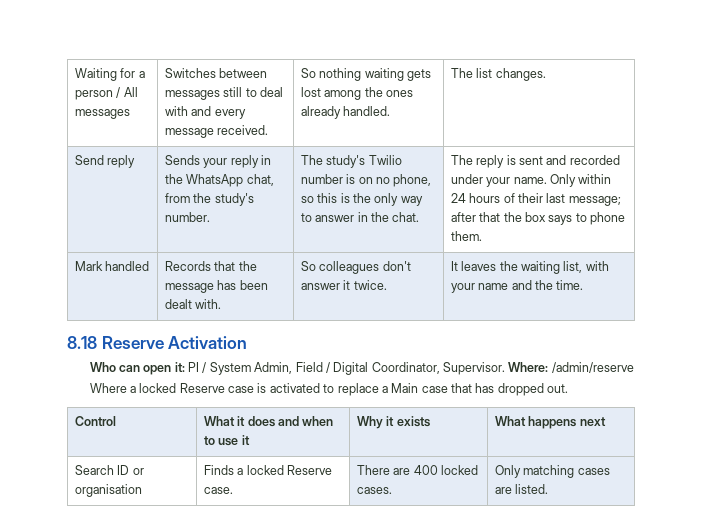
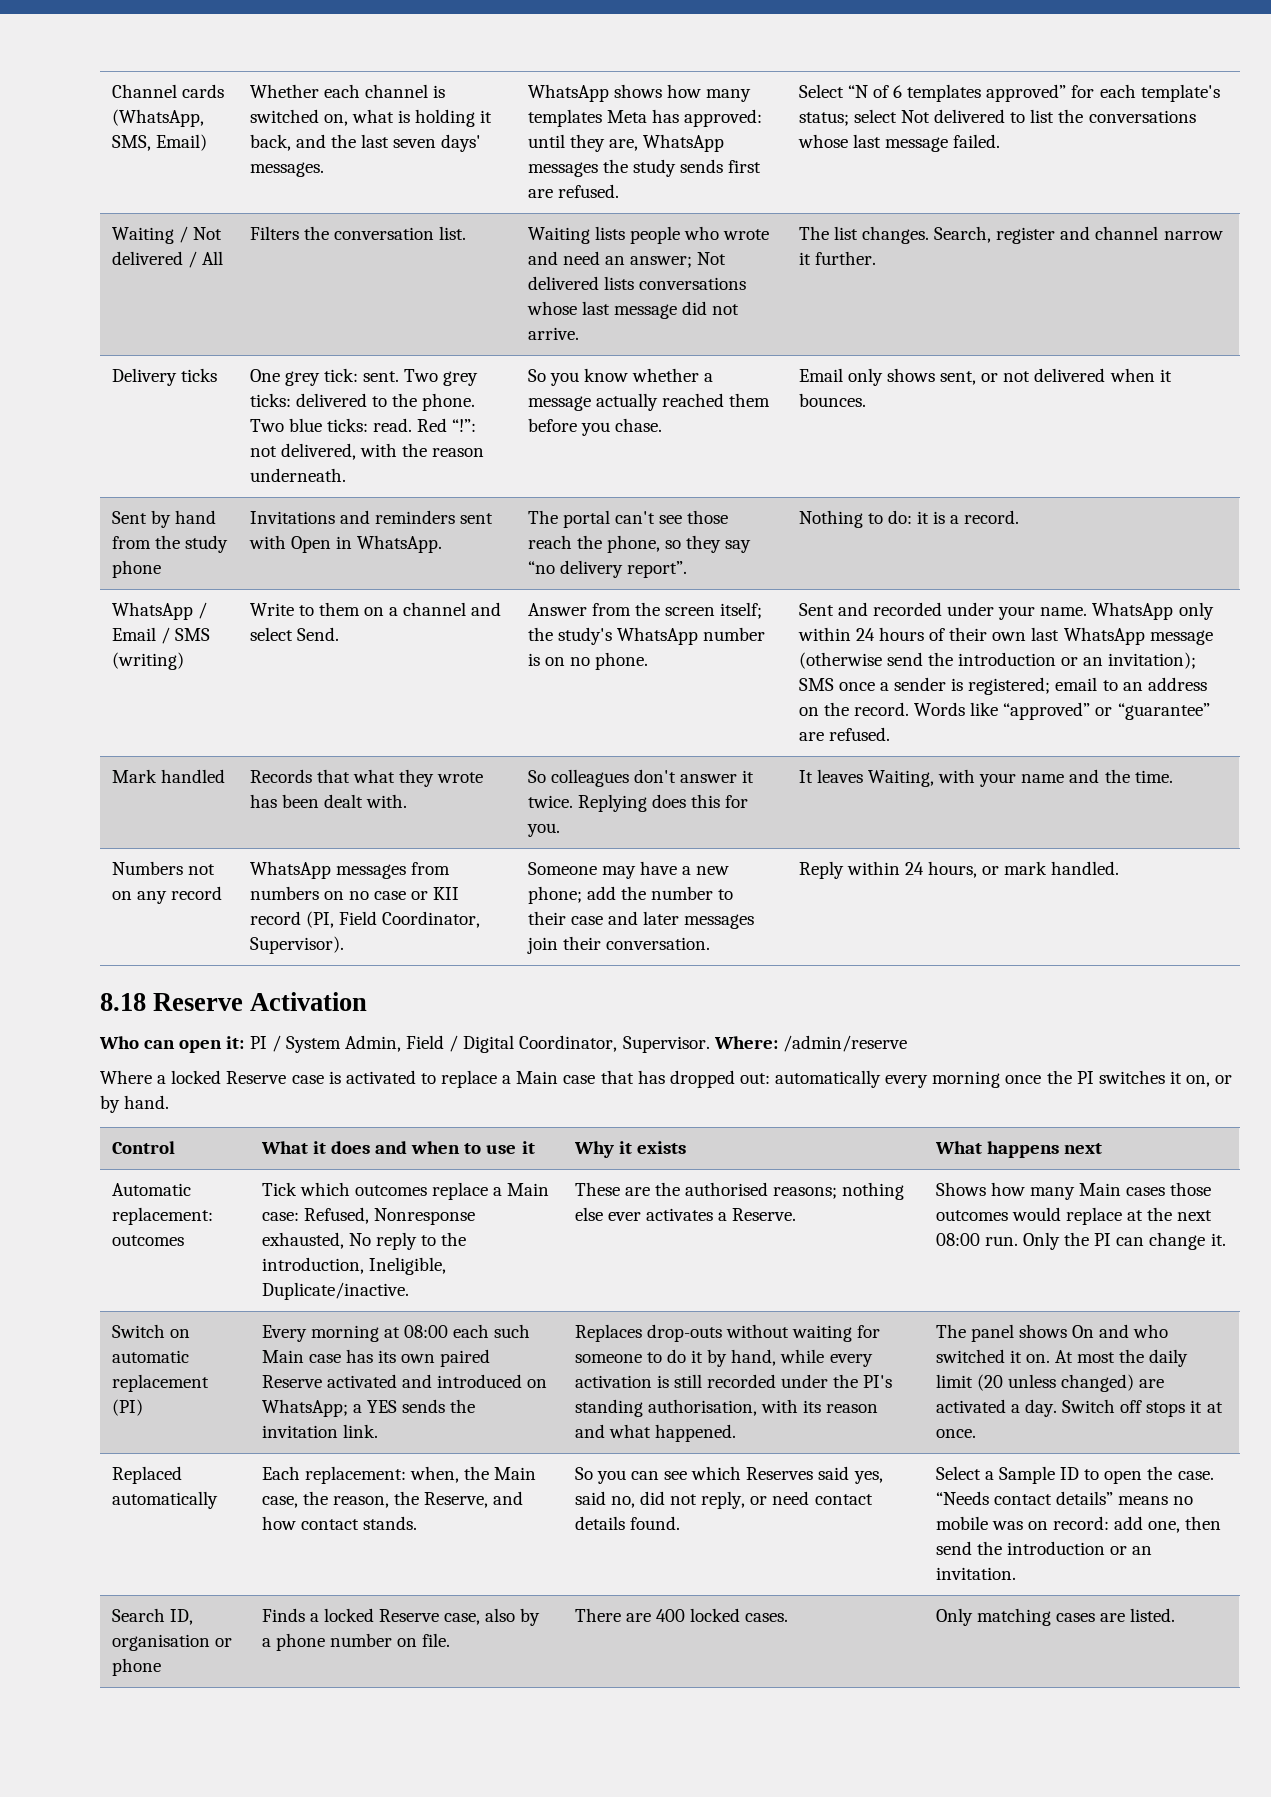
[74,68,145,81] [74,87,138,100] [74,109,130,119] [164,68,268,78] [164,87,284,100] [164,106,246,119] [164,125,269,138] [300,68,432,81] [300,87,414,100] [300,106,391,119] [450,68,546,81] [74,155,136,168] [164,155,272,168] [164,174,274,187] [164,193,254,206] [164,212,210,222] [300,155,402,168] [300,174,432,187] [300,193,423,206] [300,212,420,222] [450,155,544,168] Waiting for a person / All messages | Switches between messages still to deal with and every message received. | So nothing waiting gets lost among the ones already handled. | The list changes. // Send reply | Sends your reply in the WhatsApp chat, from the study's number. | The study's Twilio number is on no phone, so this is the only way to answer in the chat. | The reply is sent -> [111,84,224,98] [111,109,204,127] [111,134,207,151] [249,84,446,98] [249,109,493,127] [249,134,482,152] [249,162,324,177] [527,84,752,102] [527,109,763,127] [527,134,725,152] [527,159,762,177] [527,184,619,198] [798,84,1220,102] [798,109,1196,126] [797,134,1001,152] [111,226,222,244] [111,251,223,268] [249,226,467,240] [527,226,770,244] [527,251,727,268] [527,276,746,290] [526,301,740,319] [527,327,579,340] [798,226,1223,244] [798,251,876,265] [111,368,217,386] [249,368,479,386] [249,393,476,411] [249,418,477,432] [249,443,485,460] [249,468,346,482] [527,368,714,386] [527,393,771,411] [527,418,662,436] [798,368,1172,386] [798,393,866,407] [111,510,216,528] [111,535,228,553] [111,560,161,578] [249,510,494,524] [248,535,443,553] [527,510,729,528] [527,535,752,553] [527,560,687,578] [798,510,1020,528] [111,602,207,620] [111,627,210,644] [111,652,184,670] [249,602,502,616] [249,627,339,641] [527,602,763,619] [527,627,766,645] [527,652,649,670] [798,603,834,616] Channel cards (WhatsApp, SMS, Email) | Whether each channel is switched on, what is holding it back, and the last seven days' messages. | WhatsApp shows how many templates Meta has approved: until they are, WhatsApp messages the study sends first are refused. | Select “N of 6 templates approved” for each template's status; select Not delivered to list the conversations whose last message failed. // Waiting / Not delivered / All | Filters the conversation list. | Waiting lists people who wrote and need an answer; Not delivered lists conversations whose last message did not arrive. | The list changes. Search, register and channel narrow it further. // Delivery ticks | One grey tick: sent. Two grey ticks: delivered to the phone. Two blue ticks: read. Red “!”: not delivered, with the reason underneath. | So you know whether a message actually reached them before you chase. | Email only shows sent, or not delivered when it bounces. // Sent by hand from the study phone | Invitations and reminders sent with Open in WhatsApp. | The portal can't see those reach the phone, so they say “no delivery report”. | Nothing to do: it is a record. // WhatsApp / Email / SMS (writing) | Write to them on a channel and select Send. | Answer from the screen itself; the study's WhatsApp number is on no phone. | Sent
[550,174,577,187] Only -> [1092,602,1214,620] WhatsApp only
[546,193,621,206] [450,212,626,225] [450,231,482,241] last message; after that the box says to phone them. -> [992,627,1213,645] [798,652,1197,669] [798,677,1207,695] [798,702,1210,720] [798,727,890,741] own last WhatsApp message (otherwise send the introduction or an invitation); SMS once a sender is registered; email to an address on the record. Words like “approved” or “guarantee” are refused.
[238,261,257,271] [164,283,214,293] the message -> [352,769,484,787] what they wrote
(387, 285) none -> [577,794,749,812] [526,823,560,837] Replying does this for you.
[499,261,583,274] the waiting list, -> [867,770,934,787] Waiting,
(584, 285) none -> [111,861,215,875] [111,886,222,904] [249,861,450,879] [249,886,460,900] [249,911,481,928] [249,936,344,954] [527,861,730,879] [527,886,734,904] [527,911,755,929] [526,936,710,954] [798,861,1120,879] // Numbers not on any record | WhatsApp messages from numbers on no case or KII record (PI, Field Coordinator, Supervisor). | Someone may have a new phone; add the number to their case and later messages join their conversation. | Reply within 24 hours, or mark handled.
[547,384,569,393] out. -> [739,1070,1233,1088] [100,1095,170,1113] out: automatically every morning once the PI switches it on, or by hand.
[74,465,144,475] [74,484,142,497] [203,465,333,475] [203,487,233,494] Search ID or organisation | Finds a locked Reserve case. -> [111,1183,191,1196] [111,1207,213,1225] [111,1235,184,1246] [261,1182,550,1200] [261,1207,475,1225] [261,1232,467,1250] [261,1257,446,1275] [261,1282,409,1300] [574,1182,905,1200] [574,1207,797,1221] [935,1182,1212,1200] [935,1207,1213,1225] [935,1232,1226,1250] [111,1324,190,1338] [111,1350,189,1363] [111,1374,209,1392] [111,1399,143,1416] [261,1324,531,1342] [261,1349,491,1367] [261,1374,548,1388] [261,1399,476,1417] [261,1424,378,1438] [574,1324,881,1342] [574,1349,873,1367] [574,1374,893,1388] [574,1399,879,1417] [574,1424,736,1442] [935,1324,1169,1342] [935,1349,1189,1367] [935,1374,1165,1392] [935,1399,1223,1417] [935,1429,976,1438] [111,1466,182,1484] [111,1491,218,1509] [261,1466,537,1484] [261,1491,524,1508] [261,1516,417,1530] [574,1466,883,1484] [574,1491,873,1509] [574,1516,680,1530] [935,1466,1214,1484] [935,1491,1194,1505] [935,1516,1222,1533] [935,1541,1153,1555] [935,1567,1016,1580] [111,1608,193,1625] [111,1634,232,1651] [111,1658,161,1676] [261,1608,541,1626] [261,1633,451,1651] Automatic replacement: outcomes | Tick which outcomes replace a Main case: Refused, Nonresponse exhausted, No reply to the introduction, Ineligible, Duplicate/inactive. | These are the authorised reasons; nothing else ever activates a Reserve. | Shows how many Main cases those outcomes would replace at the next 08:00 run. Only the PI can change it. // Switch on automatic replacement (PI) | Every morning at 08:00 each such Main case has its own paired Reserve activated and introduced on WhatsApp; a YES sends the invitation link. | Replaces drop-outs without waiting for someone to do it by hand, while every activation is still recorded under the PI's standing authorisation, with its reason and what happened. | The panel shows On and who switched it on. At most the daily limit (20 unless changed) are activated a day. Switch off stops it at once. // Replaced automatically | Each replacement: when, the Main case, the reason, the Reserve, and how contact stands. | So you can see which Reserves said yes, said no, did not reply, or need contact details found. | Select a Sample ID to open the case. “Needs contact details” means no mobile was on record: add one, then send the introduction or an invitation. // Search ID, organisation or phone | Finds a locked Reserve case, also by a phone number on file.

